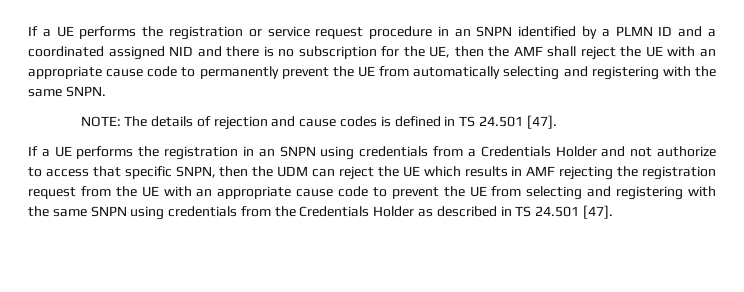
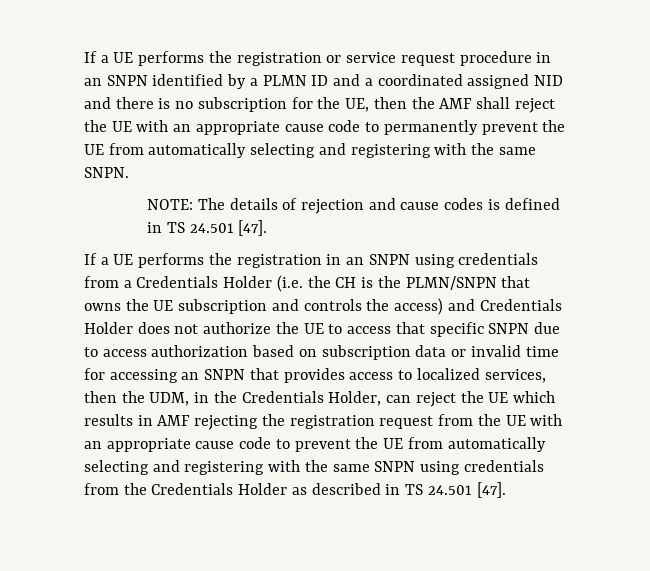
[601,146,717,157] [28,166,309,179] and not authorize to access that specific SNPN, then the UDM -> [276,275,531,292] [84,298,562,315] [84,322,560,337] [84,345,559,360] [84,368,546,383] [84,391,382,406] (i.e. the CH is the PLMN/SNPN that owns the UE subscription and controls the access) and Credentials Holder does not authorize the UE to access that specific SNPN due to access authorization based on subscription data or invalid time for accessing an SNPN that provides access to localized services, then the UDM, in the Credentials Holder,
(522, 191) none -> [447,437,546,452] automatically

